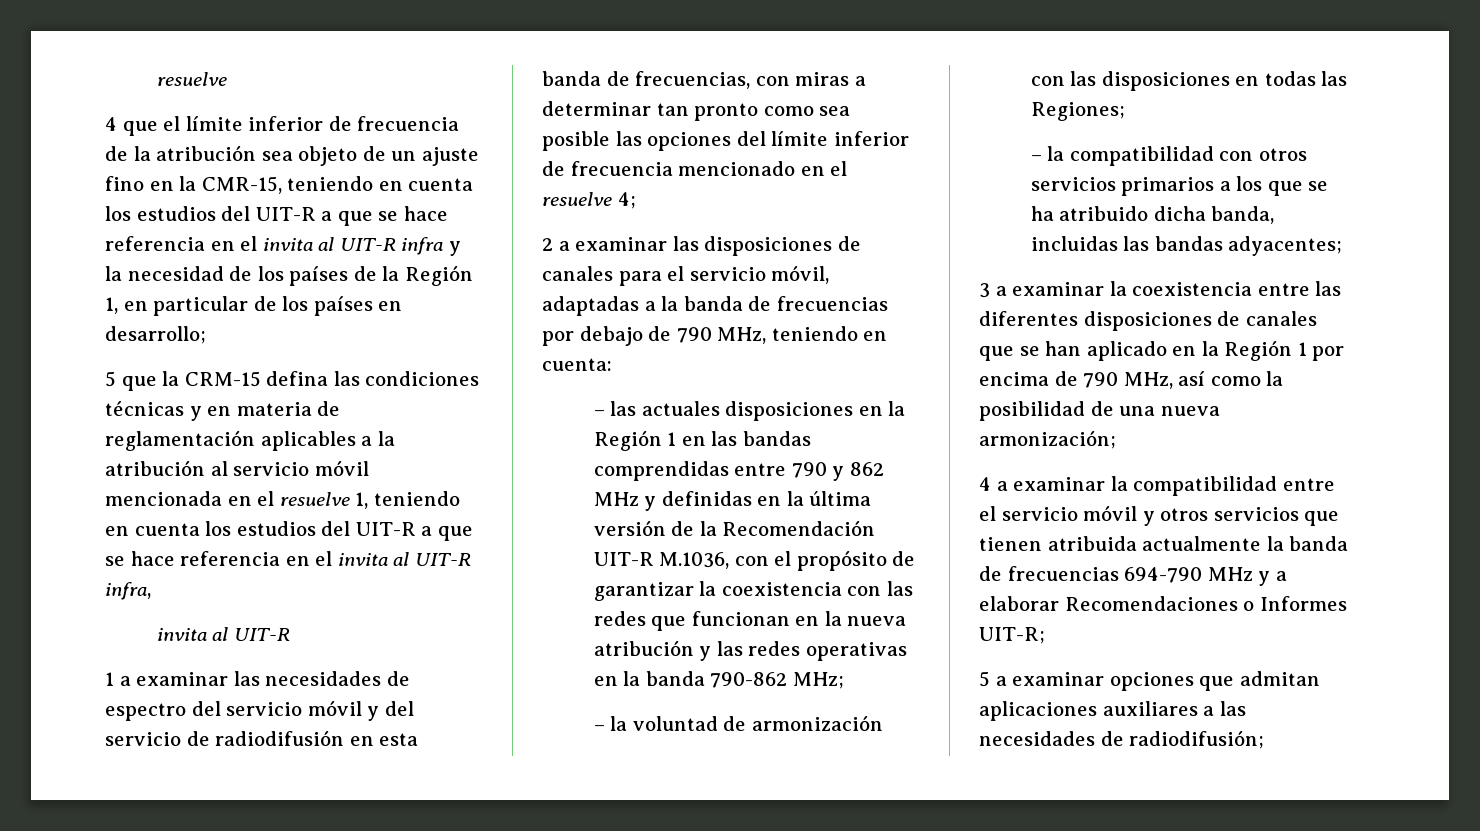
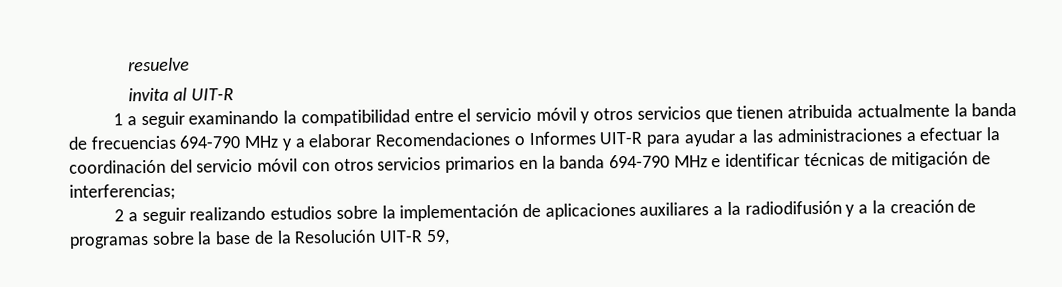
[156,72,227,86] [105,116,460,136] [105,145,479,166] [105,176,474,194] [105,206,448,226] [105,236,461,256] [105,265,473,286] [105,296,403,316] [105,326,206,344] [105,371,480,391] [105,401,341,421] [105,430,395,451] [105,460,369,476] [105,491,460,509] [105,521,473,541] [105,551,471,566] [105,582,151,600] resuelve // 4 que el límite inferior de frecuencia de la atribución sea objeto de un ajuste fino en la CMR-15, teniendo en cuenta los estudios del UIT-R a que se hace referencia en el invita al UIT-R infra y la necesidad de los países de la Región 1, en particular de los países en desarrollo; // 5 que la CRM-15 defina las condiciones técnicas y en materia de reglamentación aplicables a la atribución al servicio móvil mencionada en el resuelve 1, teniendo en cuenta los estudios del UIT-R a que se hace referencia en el invita al UIT-R infra, -> [128,57,191,72] resuelve
[136,671,410,686] [105,700,414,721] [105,730,419,746] [542,71,866,89] [542,101,851,121] [542,131,909,151] [542,161,848,176] [542,192,636,209] [542,236,861,256] [542,265,830,286] [542,296,888,316] [542,326,888,346] [542,358,612,371] [593,401,906,421] [593,430,811,451] [593,461,884,481] [593,491,872,511] [593,520,876,536] [593,550,916,571] [593,581,913,601] [593,611,907,631] [593,640,907,661] [593,671,844,689] [593,715,883,731] [1030,71,1348,91] [1030,102,1125,121] [1030,146,1307,166] [1030,176,1329,196] [1030,206,1275,224] [1030,236,1343,256] [979,281,1342,298] [979,311,1317,331] [979,340,1345,361] [979,371,1284,389] [979,401,1220,421] [979,430,1116,449] [979,477,1106,491] examinar las necesidades de espectro del servicio móvil y del servicio de radiodifusión en esta banda de frecuencias, con miras a determinar tan pronto como sea posible las opciones del límite inferior de frecuencia mencionado en el resuelve 4; // 2 a examinar las disposiciones de canales para el servicio móvil, adaptadas a la banda de frecuencias por debajo de 790 MHz, teniendo en cuenta: // – las actuales disposiciones en la Región 1 en las bandas comprendidas entre 790 y 862 MHz y definidas en la última versión de la Recomendación UIT-R M.1036, con el propósito de garantizar la coexistencia con las redes que funcionan en la nueva atribución y las redes operativas en la banda 790-862 MHz; // – la voluntad de armonización con las disposiciones en todas las Regiones; // – la compatibilidad con otros servicios primarios a los que se ha atribuido dicha banda, incluidas las bandas adyacentes; // 3 a examinar la coexistencia entre las diferentes disposiciones de canales que se han aplicado en la Región 1 por encima de 790 MHz, así como la posibilidad de una nueva armonización; // 4 a examinar -> [140,110,280,129] seguir examinando
[979,627,1045,644] [979,671,1320,691] [979,701,1246,721] [979,730,1265,749] UIT-R; // 5 a examinar opciones que admitan aplicaciones auxiliares a las necesidades de radiodifusión; -> [599,127,1001,147] [69,151,992,174] [69,183,176,201] [114,199,977,225] [69,229,450,249] UIT-R para ayudar a las administraciones a efectuar la coordinación del servicio móvil con otros servicios primarios en la banda 694-790 MHz e identificar técnicas de mitigación de interferencias; // 2 a seguir realizando estudios sobre la implementación de aplicaciones auxiliares a la radiodifusión y a la creación de programas sobre la base de la Resolución UIT-R 59,

